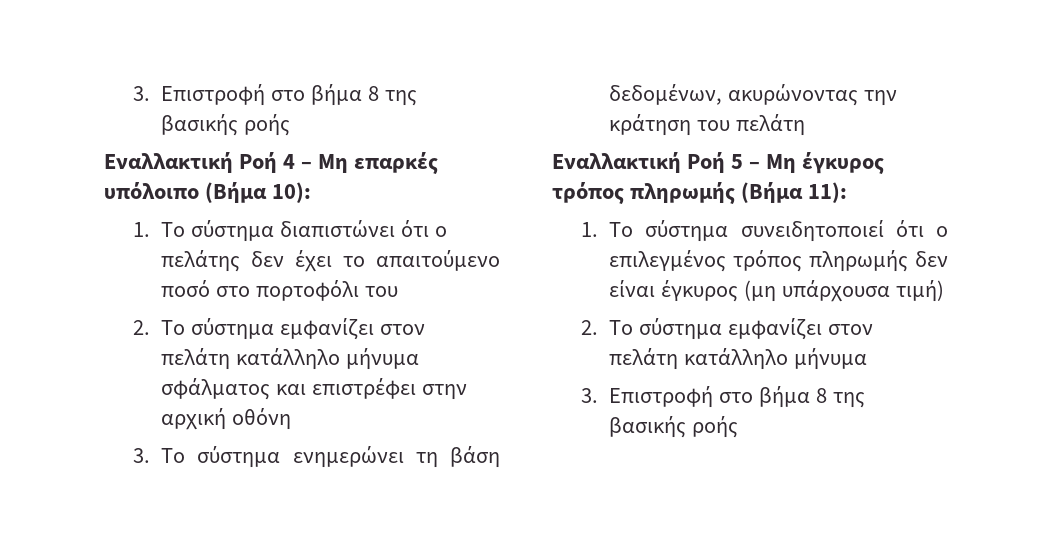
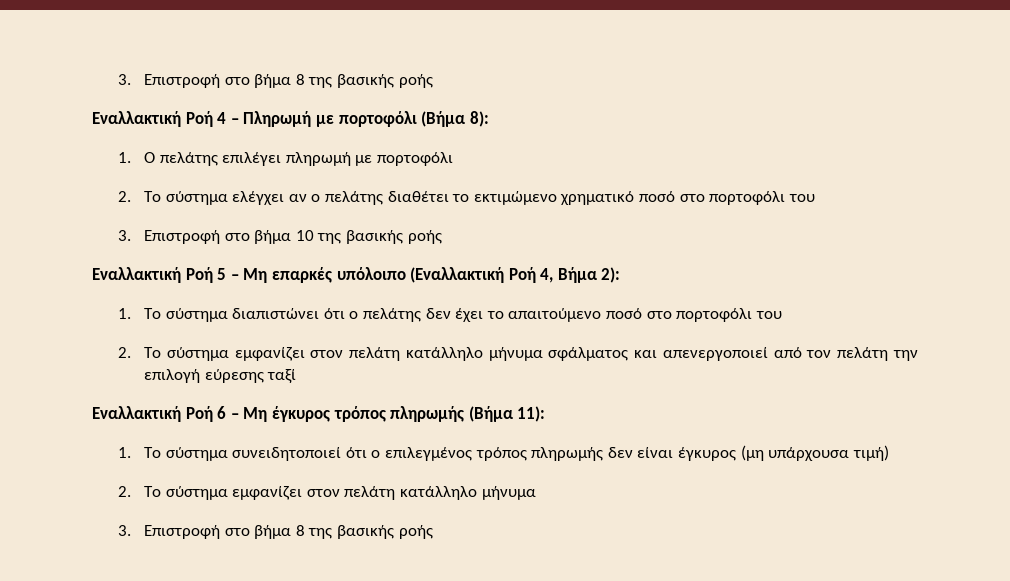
[318,152,439,174] [104,182,312,203] Μη επαρκές υπόλοιπο (Βήμα 10): -> [243,111,489,127] [118,152,454,166] [118,191,815,205] [118,230,442,244] [92,267,621,283] Πληρωμή με πορτοφόλι (Βήμα 8): // 1. Ο πελάτης επιλέγει πληρωμή με πορτοφόλι // 2. Το σύστημα ελέγχει αν ο πελάτης διαθέτει το εκτιμώμενο χρηματικό ποσό στο πορτοφόλι του // 3. Επιστροφή στο βήμα 10 της βασικής ροής // Εναλλακτική Ροή 5 – Μη επαρκές υπόλοιπο (Εναλλακτική Ροή 4, Βήμα 2):
[312,378,468,400] [161,408,292,430] [132,446,500,468] [609,84,898,106] [609,114,806,136] [552,152,744,173] επιστρέφει στην αρχική οθόνη // 3. Το σύστημα ενημερώνει τη βάση δεδομένων, ακυρώνοντας την κράτηση του πελάτη // Εναλλακτική Ροή 5 -> [662,347,918,361] [144,369,297,384] [92,406,227,422] απενεργοποιεί από τον πελάτη την επιλογή εύρεσης ταξί // Εναλλακτική Ροή 6

